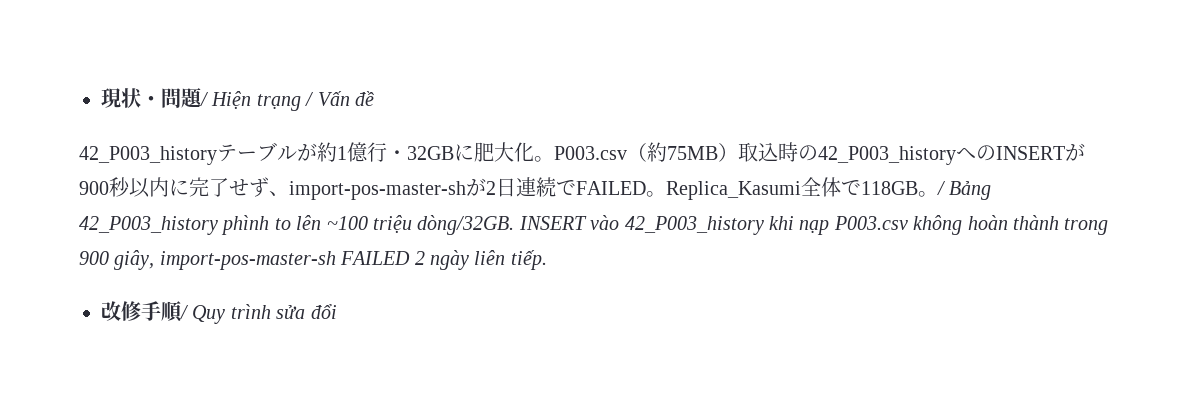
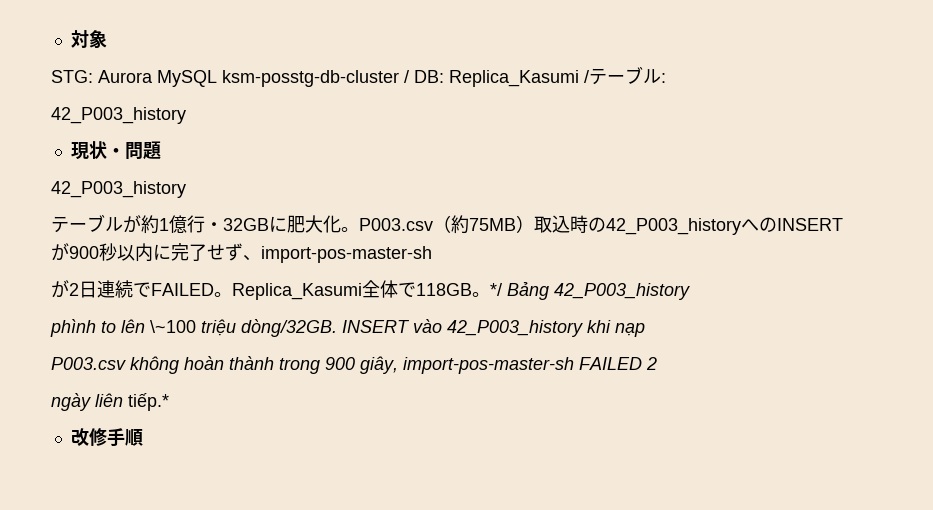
[101,88,374,111] [79,146,217,165] 現状・問題/ Hiện trạng / Vấn đề // 42_P003_history -> [70,30,107,48] [51,66,666,87] [51,107,186,124] [70,141,161,160] [51,181,186,198] 対象 // STG: Aurora MySQL ksm-posstg-db-cluster / DB: Replica_Kasumi /テーブル: // 42_P003_history // 現状・問題 // 42_P003_history //
(466, 190) none -> (432, 254) //
[937,181,946,195] / -> [490,283,502,296] */
(218, 225) none -> (690, 291) //
[326,216,368,230] ~100 -> [150,320,196,333] \~100
(830, 227) none -> (645, 330) //
(425, 258) none -> (657, 363) //
[510,250,547,270] tiếp. -> [128,393,169,411] tiếp.*
[180,304,337,324] / Quy trình sửa đổi -> (143, 437) none

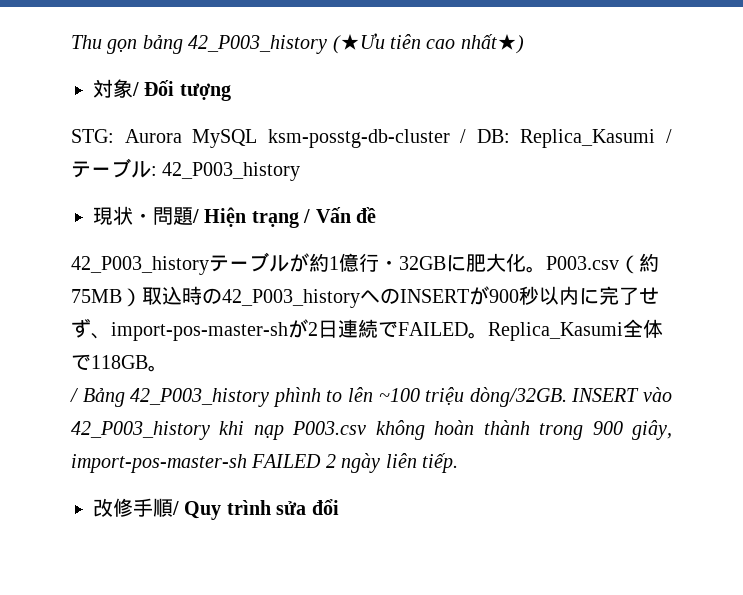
[70,30,107,48] 対象 -> [71,33,524,54] [93,79,231,101] Thu gọn bảng 42_P003_history (★Ưu tiên cao nhất★) // 対象/ Đối tượng
(666, 78) // -> (157, 171) none
[51,181,186,198] // 42_P003_history // -> [192,207,376,228] [71,256,209,275] / Hiện trạng / Vấn đề // 42_P003_history
(432, 254) // -> (288, 331) none
[490,283,502,296] */ -> [70,388,79,402] // /
(690, 291) // -> (270, 397) none
[150,320,196,333] \~100 -> [378,388,420,402] ~100
(645, 330) // -> (284, 432) none
(657, 363) // -> (336, 461) none
[128,393,169,411] tiếp.* -> [421,453,458,473] tiếp.
(143, 437) none -> [172,499,339,520] / Quy trình sửa đổi

